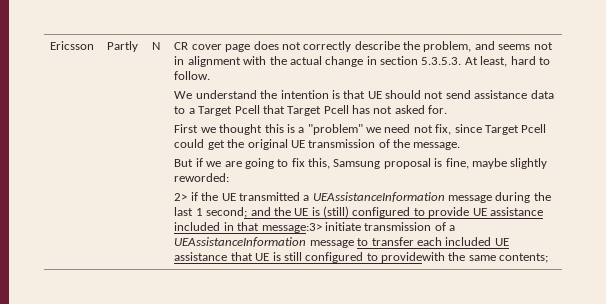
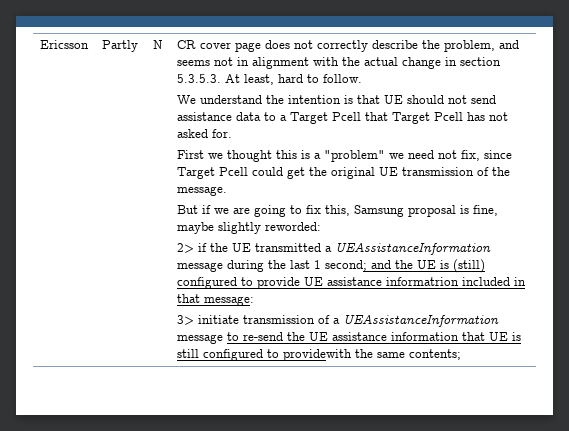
(543, 211) none -> [385,277,459,286] informatrion
[261,223,322,233] message:3> -> [203,296,254,306] [176,315,194,325] message: // 3>
[371,237,509,246] [174,252,228,261] transfer each included UE assistance -> [242,332,459,341] re-send the UE assistance information

